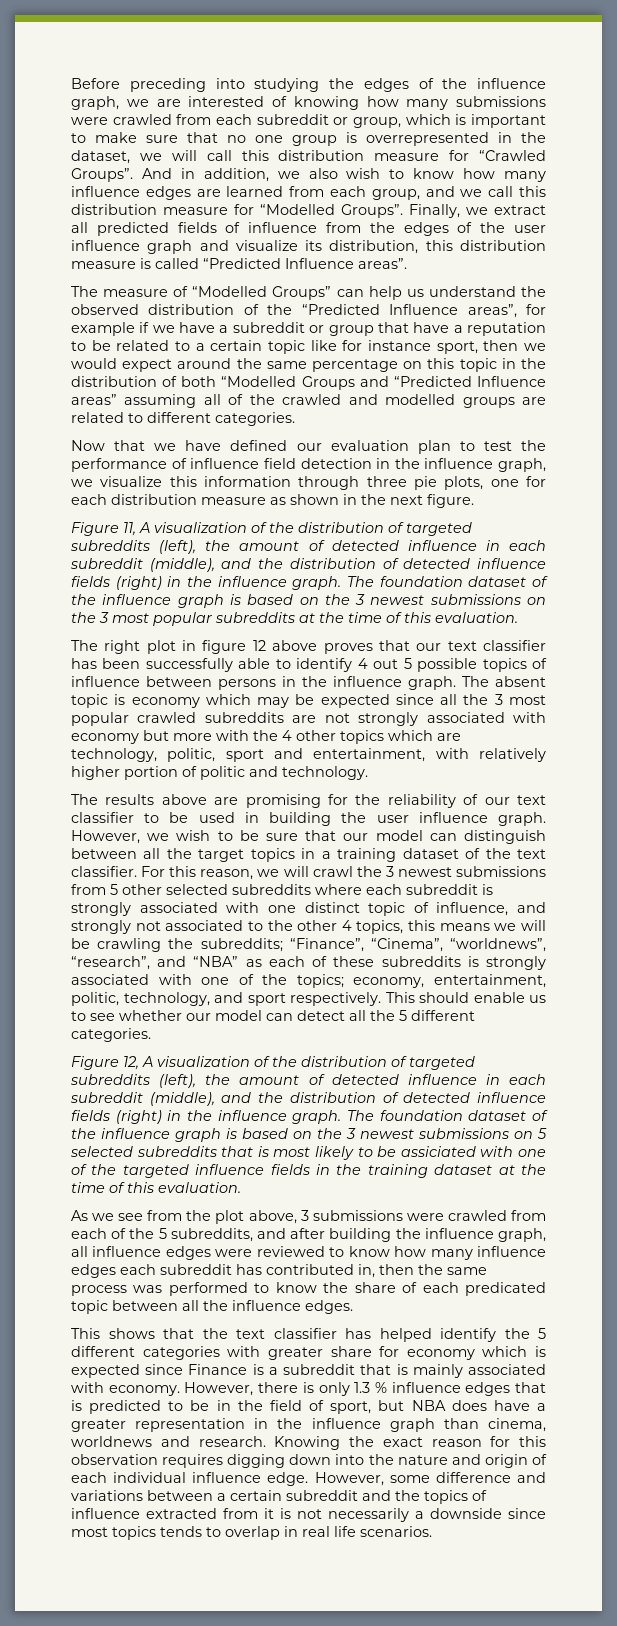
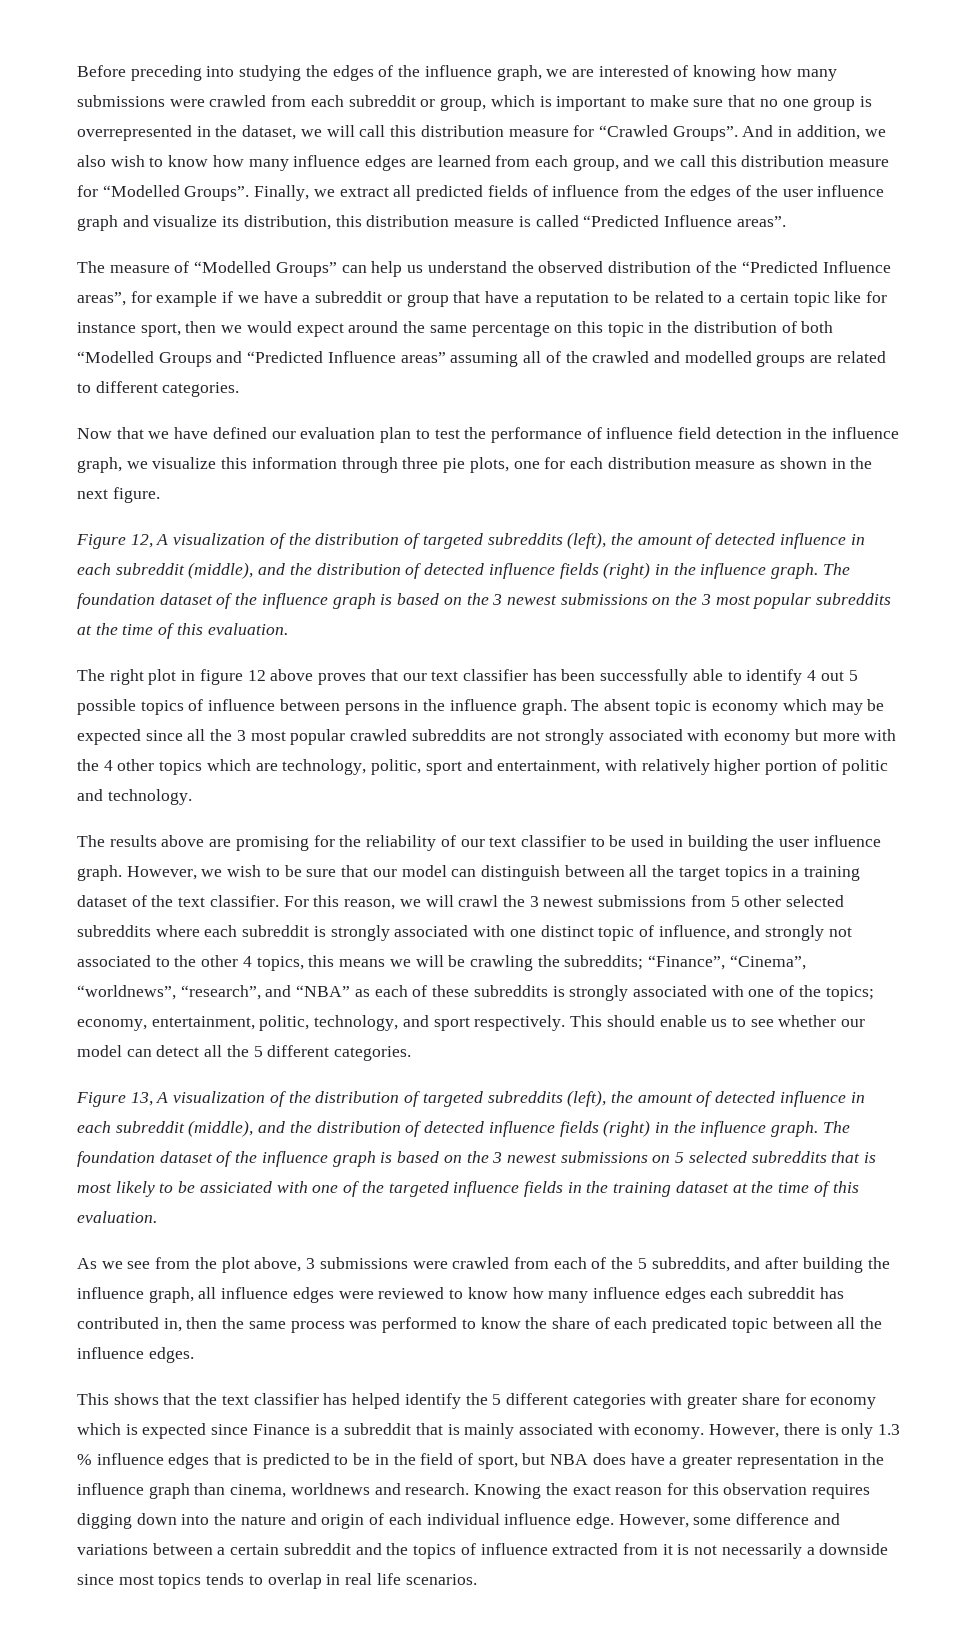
[123,522,136,536] 11, -> [130,534,153,548] 12,
[123,1056,139,1070] 12, -> [130,1092,153,1106] 13,

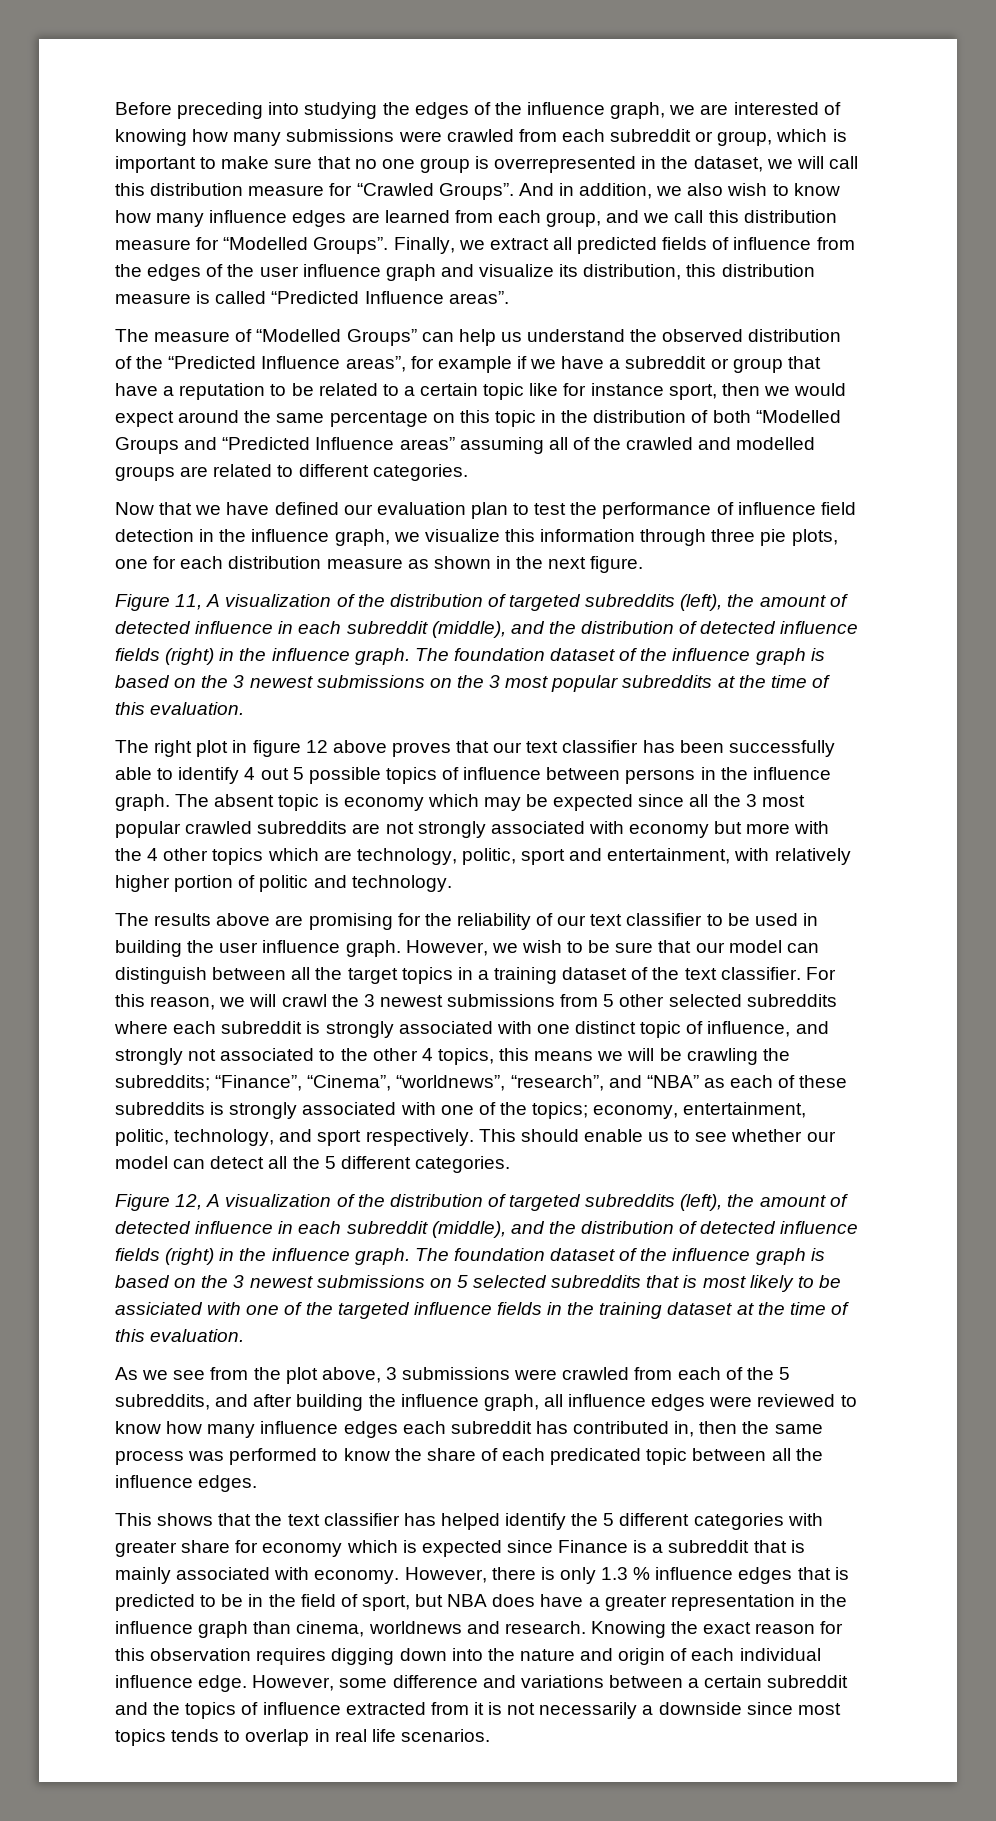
[130,534,153,548] 12, -> [175,594,203,610] 11,
[130,1092,153,1106] 13, -> [175,1194,203,1210] 12,

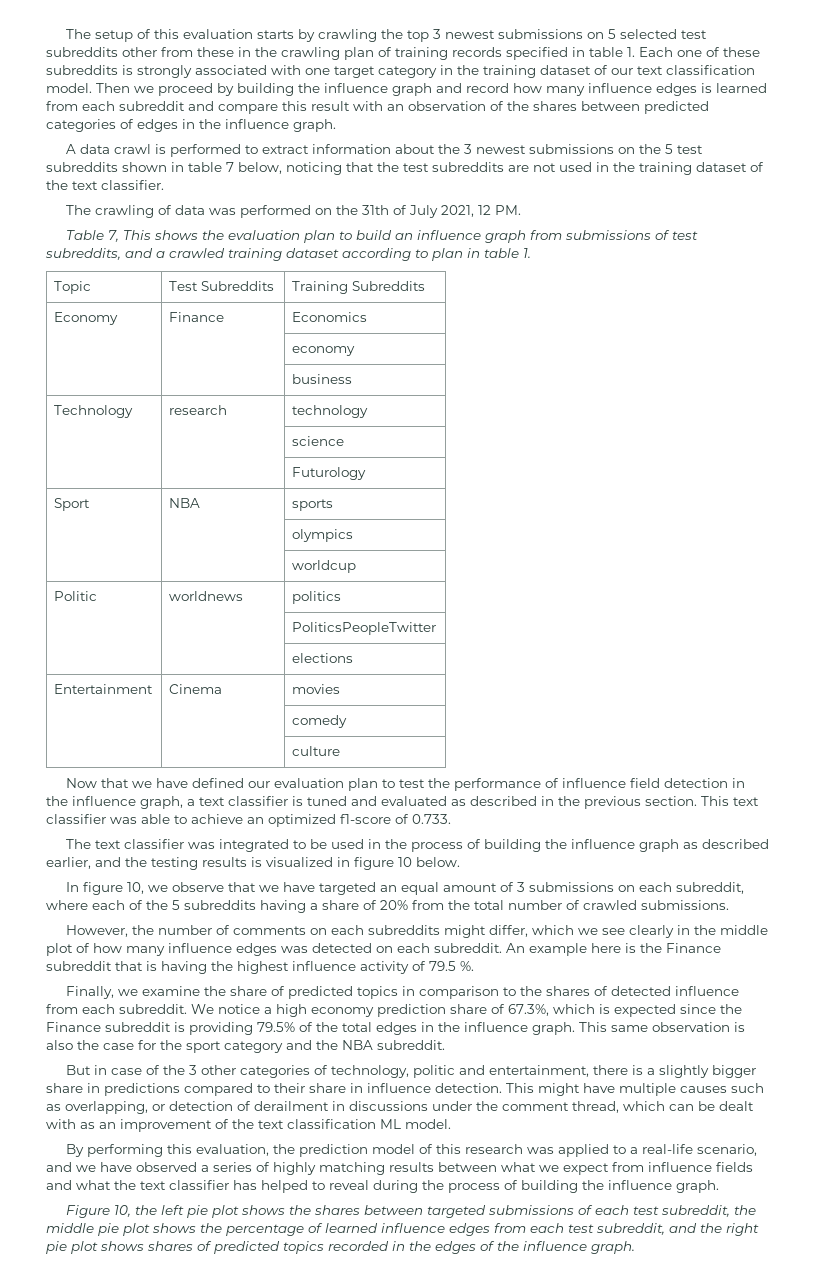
[115,102,841,119] [115,129,847,146] [115,156,858,173] [115,183,840,200] [115,210,380,227] Before preceding into studying the edges of the influence graph, we are interested of knowing how many submissions were crawled from each subreddit or group, which is important to make sure that no one group is overrepresented in the dataset, we will call this distribution measure for “Crawled Groups”. And in addition, we also wish to know how many influence edges are -> [65,29,707,42] [46,47,760,60] [46,65,755,78] [46,83,712,96] The setup of this evaluation starts by crawling the top 3 newest submissions on 5 selected test subreddits other from these in the crawling plan of training records specified in table 1. Each one of these subreddits is strongly associated with one target category in the training dataset of our text classification model. Then we proceed by building the influence graph and record how many influence edges is
[546,210,837,227] [115,237,855,254] [115,264,815,281] [115,291,509,304] [115,329,842,346] [115,356,821,373] [115,383,847,400] [115,410,841,427] [115,437,816,454] [115,464,468,481] group, and we call this distribution measure for “Modelled Groups”. Finally, we extract all predicted fields of influence from the edges of the user influence graph and visualize its distribution, this distribution measure is called “Predicted Influence areas”. // The measure of “Modelled Groups” can help us understand the observed distribution of the “Predicted Influence areas”, for example if we have a subreddit or group that have a reputation to be related to a certain topic like for instance sport, then we would expect around the same percentage on this topic in the distribution of both “Modelled Groups and “Predicted Influence areas” assuming all of the crawled and modelled groups are related to different categories. -> [119,101,709,114] [46,119,336,132] [65,144,703,157] [46,162,764,175] [46,180,164,190] [65,205,521,218] [65,230,698,243] [45,248,531,261] [54,281,92,294] [169,281,275,291] [292,281,426,294] [54,312,119,325] [169,312,225,322] [292,312,368,322] [292,346,356,356] [292,374,353,384] [54,405,134,418] [169,405,228,415] [292,405,369,418] [292,436,345,446] [292,467,367,480] [54,498,91,511] [169,498,201,508] [292,499,334,511] [292,529,354,542] [292,560,357,573] [54,591,98,601] [169,591,244,601] [292,591,342,604] [292,622,437,635] [292,653,354,663] [54,684,154,694] [169,684,223,694] [292,684,341,694] [292,715,348,728] [292,746,341,756] subreddit and compare this result with an observation of the shares between predicted categories of edges in the influence graph. // A data crawl is performed to extract information about the 3 newest submissions on the 5 test subreddits shown in table 7 below, noticing that the test subreddits are not used in the training dataset of the text classifier. // The crawling of data was performed on the 31th of July 2021, 12 PM. // Table 7, This shows the evaluation plan to build an influence graph from submissions of test subreddits, and a crawled training dataset according to plan in table 1. // Topic | Test Subreddits | Training Subreddits // Economy | Finance | Economics // | | economy // | | business // Technology | research | technology // | | science // | | Futurology // Sport | NBA | sports // | | olympics // | | worldcup // Politic | worldnews | politics // | | PoliticsPeopleTwitter // | | elections // Entertainment | Cinema | movies // | | comedy // | | culture
[393,529,838,546] [115,556,644,573] [115,594,848,611] [115,621,859,638] [115,648,825,665] [115,675,830,692] [115,702,245,715] [115,740,835,757] [115,767,831,784] [115,794,805,811] [115,821,830,838] [115,848,851,865] [115,875,452,892] [115,913,818,930] [115,940,819,957] [115,967,836,984] [115,994,837,1010] [114,1021,829,1038] [115,1048,790,1065] [115,1075,848,1091] [115,1102,807,1119] [115,1129,836,1146] [115,1156,510,1173] [115,1194,848,1211] [115,1221,859,1238] [115,1248,825,1265] [115,1275,841,1292] [115,1302,849,1319] [115,1329,245,1342] [115,1367,790,1384] [115,1394,857,1411] [115,1421,823,1438] [115,1448,823,1465] [115,1475,258,1492] [115,1513,252,1526] we visualize this information through three pie plots, one for each distribution measure as shown in the next figure. // Figure 11, A visualization of the distribution of targeted subreddits (left), the amount of detected influence in each subreddit (middle), and the distribution of detected influence fields (right) in the influence graph. The foundation dataset of the influence graph is based on the 3 newest submissions on the 3 most popular subreddits at the time of this evaluation. // The right plot in figure 12 above proves that our text classifier has been successfully able to identify 4 out 5 possible topics of influence between persons in the influence graph. The absent topic is economy which may be expected since all the 3 most popular crawled subreddits are not strongly associated with economy but more with the 4 other topics which are technology, politic, sport and entertainment, with relatively higher portion of politic and technology. // The results above are promising for the reliability of our text classifier to be used in building the user influence graph. However, we wish to be sure that our model can distinguish between all the target topics in a training dataset of the text classifier. For this reason, we will crawl the 3 newest submissions from 5 other selected subreddits where each subreddit is strongly associated with one distinct topic of influence, and strongly not associated to the other 4 topics, this means we will be crawling the subreddits; “Finance”, “Cinema”, “worldnews”, “research”, and “NBA” as each of these subreddits is strongly associated with one of the topics; economy, entertainment, politic, technology, and sport respectively. This should enable us to see whether our model can detect all the 5 different categories. // Figure 12, A visualization of the distribution of targeted subreddits (left), the amount of detected influence in each subreddit (middle), and the distribution of detected influence fields (right) in the influence graph. The foundation dataset of the influence graph is based on the 3 newest submissions on 5 selected subreddits that is most likely to be assiciated with one of the targeted influence fields in the training dataset at the time of this evaluation. // As we see from the plot above, 3 submissions were crawled from each of the 5 subreddits, and after building the influence graph, all influence edges were reviewed to know how many influence edges each subreddit has contributed in, then the same process was performed to know the share of each predicated topic between all the influence edges. // This shows that -> [187,796,759,809] [46,814,451,827] [65,839,769,852] [46,857,460,870] [65,882,744,895] [46,900,729,913] [65,925,768,938] [46,943,721,956] [46,961,474,974] [65,986,739,999] [46,1004,742,1017] [46,1022,745,1035] [46,1040,445,1053] [65,1065,756,1078] [46,1083,764,1096] [46,1101,754,1114] [46,1119,451,1132] [65,1144,757,1157] [46,1162,753,1175] [46,1180,111,1190] a text classifier is tuned and evaluated as described in the previous section. This text classifier was able to achieve an optimized f1-score of 0.733. // The text classifier was integrated to be used in the process of building the influence graph as described earlier, and the testing results is visualized in figure 10 below. // In figure 10, we observe that we have targeted an equal amount of 3 submissions on each subreddit, where each of the 5 subreddits having a share of 20% from the total number of crawled submissions. // However, the number of comments on each subreddits might differ, which we see clearly in the middle plot of how many influence edges was detected on each subreddit. An example here is the Finance subreddit that is having the highest influence activity of 79.5 %. // Finally, we examine the share of predicted topics in comparison to the shares of detected influence from each subreddit. We notice a high economy prediction share of 67.3%, which is expected since the Finance subreddit is providing 79.5% of the total edges in the influence graph. This same observation is also the case for the sport category and the NBA subreddit. // But in case of the 3 other categories of technology, politic and entertainment, there is a slightly bigger share in predictions compared to their share in influence detection. This might have multiple causes such as overlapping, or detection of derailment in discussions under the comment thread, which can be dealt with as an improvement of the text classification ML model. // By performing this evaluation, the prediction model of this research was applied to a real-life scenario, and we have observed a series of highly matching results between what we expect from influence fields and what
[505,1513,823,1530] [115,1540,805,1557] [115,1567,849,1584] [115,1594,848,1611] [115,1621,844,1638] [115,1648,821,1665] [115,1675,849,1692] [115,1702,841,1719] [115,1729,490,1746] identify the 5 different categories with greater share for economy which is expected since Finance is a subreddit that is mainly associated with economy. However, there is only 1.3 % influence edges that is predicted to be in the field of sport, but NBA does have a greater representation in the influence graph than cinema, worldnews and research. Knowing the exact reason for this observation requires digging down into the nature and origin of each individual influence edge. However, some difference and variations between a certain subreddit and the topics of influence extracted from it is not necessarily a downside since most topics tends to overlap in real life scenarios. -> [312,1180,719,1193] [65,1205,756,1218] [46,1223,759,1236] [46,1241,635,1254] to reveal during the process of building the influence graph. // Figure 10, the left pie plot shows the shares between targeted submissions of each test subreddit, the middle pie plot shows the percentage of learned influence edges from each test subreddit, and the right pie plot shows shares of predicted topics recorded in the edges of the influence graph.

